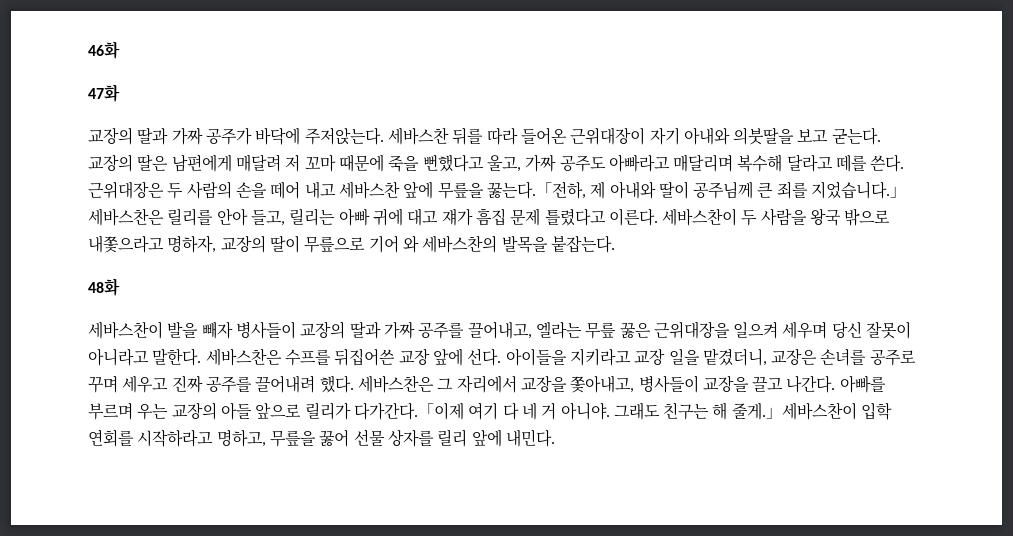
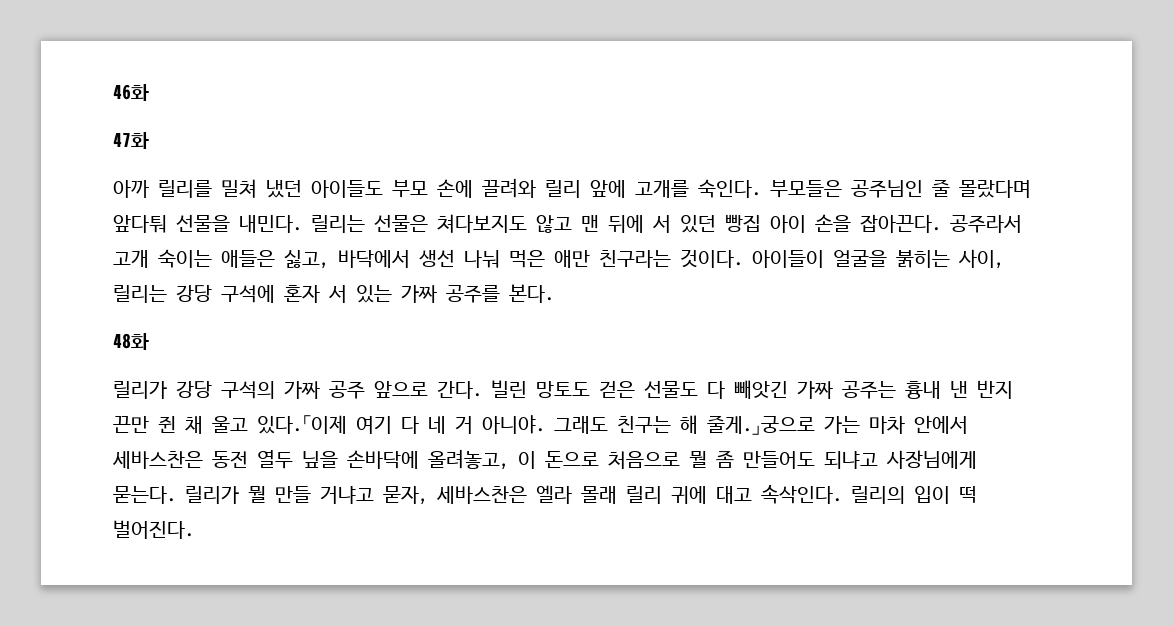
[88,127,881,145] [88,154,905,172] [88,181,907,199] [88,208,891,226] [88,235,615,253] [88,278,120,296] [88,321,912,339] [88,348,916,366] [88,375,886,393] [88,402,418,420] 교장의 딸과 가짜 공주가 바닥에 주저앉는다. 세바스찬 뒤를 따라 들어온 근위대장이 자기 아내와 의붓딸을 보고 굳는다. 교장의 딸은 남편에게 매달려 저 꼬마 때문에 죽을 뻔했다고 울고, 가짜 공주도 아빠라고 매달리며 복수해 달라고 떼를 쓴다. 근위대장은 두 사람의 손을 떼어 내고 세바스찬 앞에 무릎을 꿇는다.「전하, 제 아내와 딸이 공주님께 큰 죄를 지었습니다.」세바스찬은 릴리를 안아 들고, 릴리는 아빠 귀에 대고 쟤가 흠집 문제 틀렸다고 이른다. 세바스찬이 두 사람을 왕국 밖으로 내쫓으라고 명하자, 교장의 딸이 무릎으로 기어 와 세바스찬의 발목을 붙잡는다. // 48화 // 세바스찬이 발을 빼자 병사들이 교장의 딸과 가짜 공주를 끌어내고, 엘라는 무릎 꿇은 근위대장을 일으켜 세우며 당신 잘못이 아니라고 말한다. 세바스찬은 수프를 뒤집어쓴 교장 앞에 선다. 아이들을 지키라고 교장 일을 맡겼더니, 교장은 손녀를 공주로 꾸며 세우고 진짜 공주를 끌어내려 했다. 세바스찬은 그 자리에서 교장을 쫓아내고, 병사들이 교장을 끌고 나간다. 아빠를 부르며 우는 교장의 아들 앞으로 릴리가 다가간다. -> [113,178,1031,198] [113,214,1022,233] [113,249,1004,269] [113,284,554,303] [113,333,149,350] [113,380,1013,399] [113,415,302,434] 아까 릴리를 밀쳐 냈던 아이들도 부모 손에 끌려와 릴리 앞에 고개를 숙인다. 부모들은 공주님인 줄 몰랐다며 앞다퉈 선물을 내민다. 릴리는 선물은 쳐다보지도 않고 맨 뒤에 서 있던 빵집 아이 손을 잡아끈다. 공주라서 고개 숙이는 애들은 싫고, 바닥에서 생선 나눠 먹은 애만 친구라는 것이다. 아이들이 얼굴을 붉히는 사이, 릴리는 강당 구석에 혼자 서 있는 가짜 공주를 본다. // 48화 // 릴리가 강당 구석의 가짜 공주 앞으로 간다. 빌린 망토도 걷은 선물도 다 빼앗긴 가짜 공주는 흉내 낸 반지 끈만 쥔 채 울고 있다.
[781,402,893,420] [88,429,555,447] 세바스찬이 입학 연회를 시작하라고 명하고, 무릎을 꿇어 선물 상자를 릴리 앞에 내민다. -> [761,415,968,434] [112,449,977,470] [113,484,977,505] [113,520,194,539] 궁으로 가는 마차 안에서 세바스찬은 동전 열두 닢을 손바닥에 올려놓고, 이 돈으로 처음으로 뭘 좀 만들어도 되냐고 사장님에게 묻는다. 릴리가 뭘 만들 거냐고 묻자, 세바스찬은 엘라 몰래 릴리 귀에 대고 속삭인다. 릴리의 입이 떡 벌어진다.

